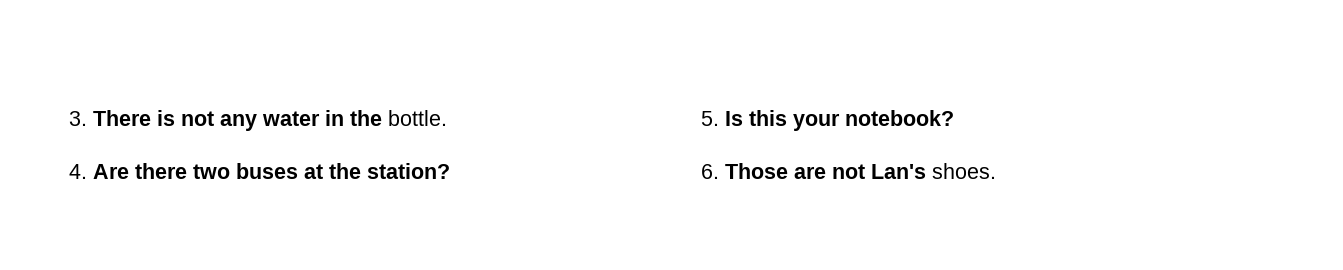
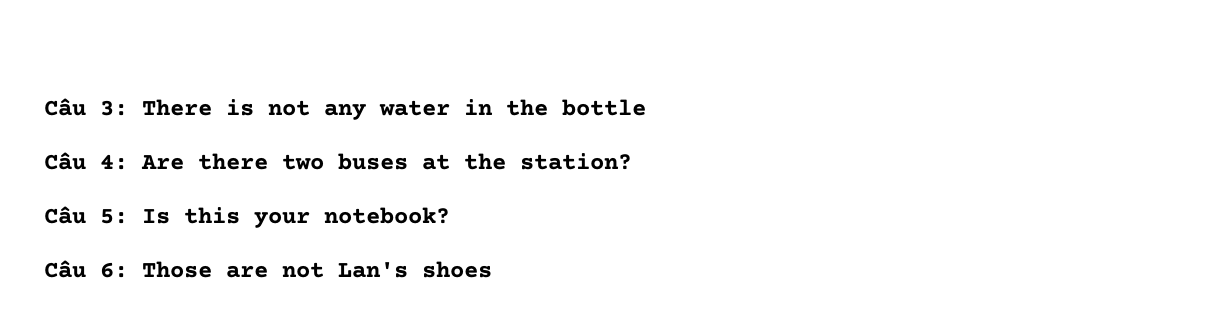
[69,111,87,126] 3. -> [44,98,128,116] Câu 3:
[388,110,447,126] [69,164,87,179] bottle. // 4. -> [562,99,646,116] [44,152,128,170] bottle // Câu 4:
[701,111,719,126] 5. -> [44,206,128,224] Câu 5:
[701,164,719,179] 6. -> [44,260,128,278] Câu 6:
[932,163,996,179] shoes. -> [422,261,492,278] shoes

